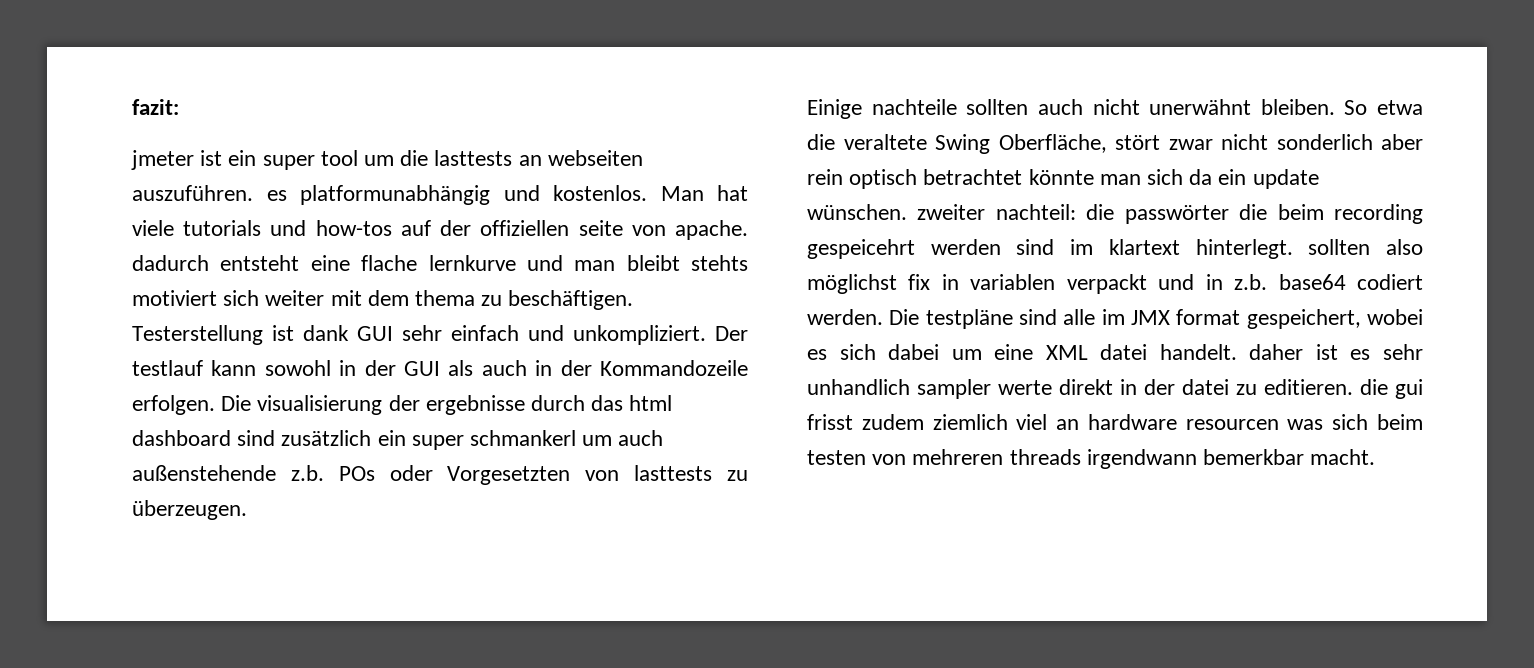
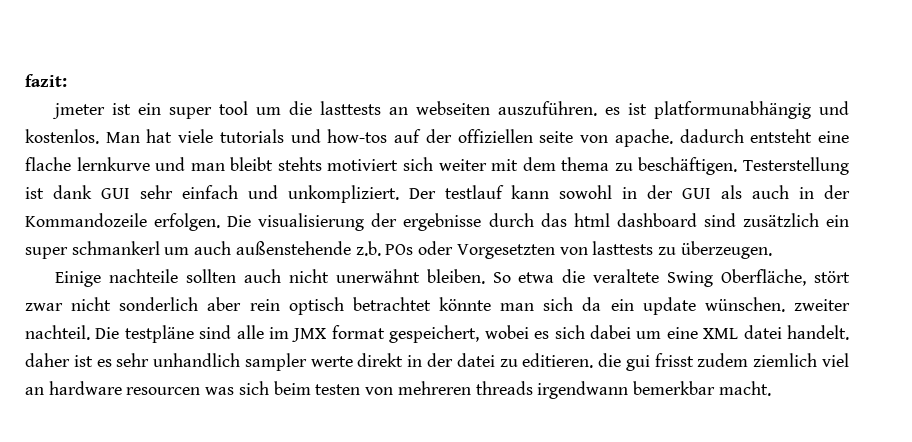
(287, 195) none -> [628,103,648,115] ist
[995,204,1423,224] [807,239,1423,259] [807,274,1423,294] [807,309,883,325] nachteil: die passwörter die beim recording gespeicehrt werden sind im klartext hinterlegt. sollten also möglichst fix in variablen verpackt und in z.b. base64 codiert werden. -> [25,325,90,340] nachteil.

